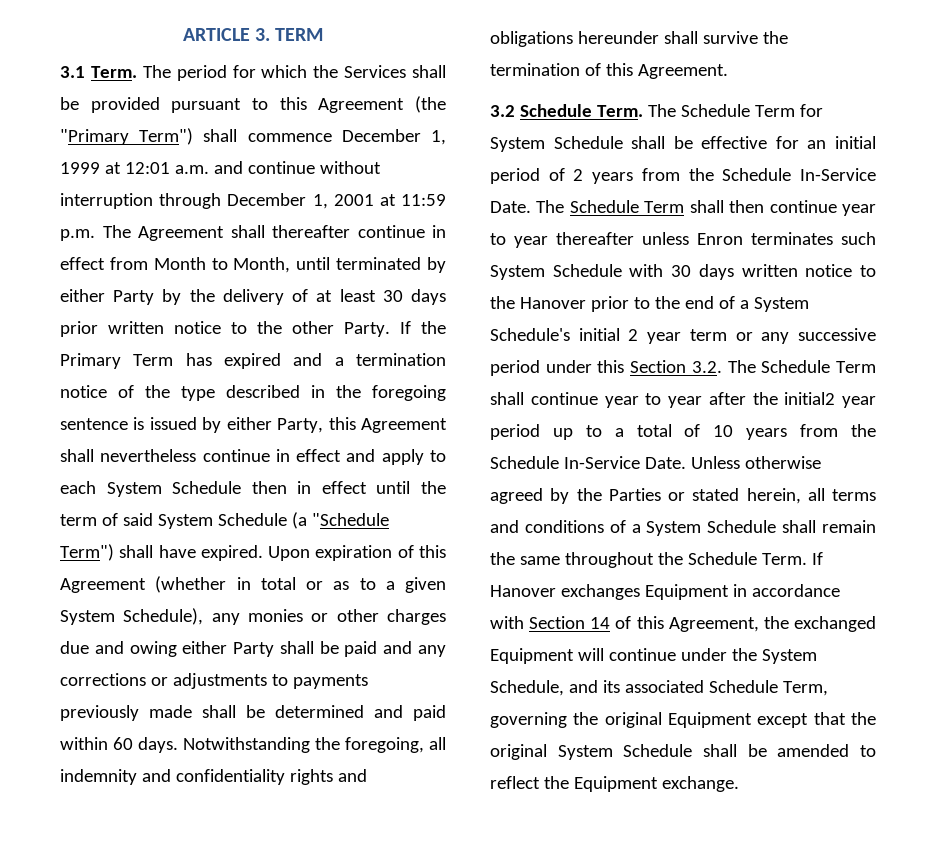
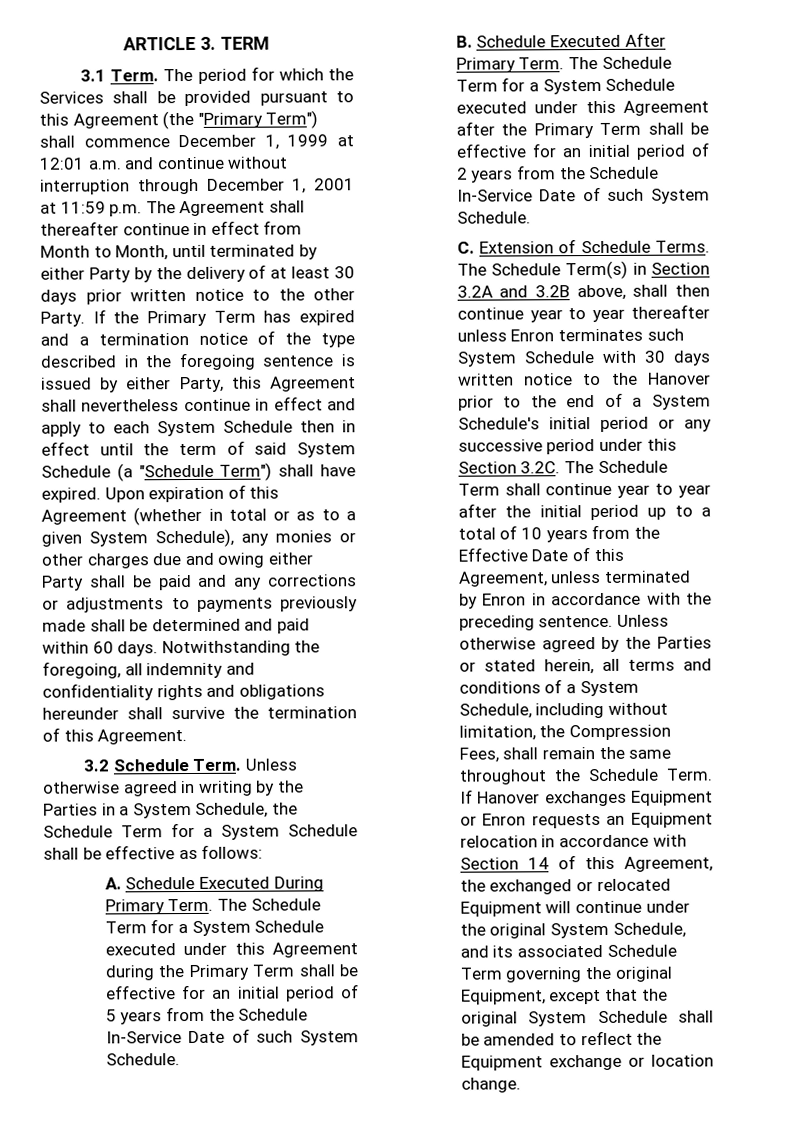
[647,104,823,117] [490,136,623,152] The Schedule Term for System Schedule -> [245,758,298,771] [43,780,304,797] [43,802,298,819] [43,822,358,840] [43,844,264,860] [104,876,324,892] [104,898,321,915] [104,919,325,936] [104,942,358,958] [104,964,358,981] [105,984,359,1002] [105,1006,309,1025] [105,1028,359,1046] [105,1053,180,1066] [455,32,666,48] [455,56,672,73] [455,77,676,95] [455,100,709,116] [455,121,642,139] Unless otherwise agreed in writing by the Parties in a System Schedule, the Schedule Term for a System Schedule shall be effective as follows: // A. Schedule Executed During Primary Term. The Schedule Term for a System Schedule executed under this Agreement during the Primary Term shall be effective for an initial period of 5 years from the Schedule In-Service Date of such System Schedule. // B. Schedule Executed After Primary Term. The Schedule Term for a System Schedule executed under this Agreement after the Primary Term
[490,200,685,213] Date. The Schedule Term -> [539,186,710,204] [456,211,531,224] [456,239,710,254] [456,260,710,280] [456,284,626,301] Date of such System Schedule. // C. Extension of Schedule Terms. The Schedule Term(s) in Section 3.2A and 3.2B above,
[628,329,727,344] 2 year term -> [599,416,649,433] period
[691,361,722,373] 3.2. -> [520,461,561,474] 3.2C.
[784,392,876,408] initial2 year -> [539,505,582,518] initial
[490,456,686,469] Schedule In-Service Date. -> [457,547,624,562] [457,570,691,587] [458,592,712,609] [458,615,614,631] Effective Date of this Agreement, unless terminated by Enron in accordance with the preceding sentence.
[707,520,777,533] Schedule -> [458,702,668,719] [458,724,671,741] [458,747,499,763] Schedule, including without limitation, the Compression Fees,
(729, 592) none -> [459,812,713,829] [459,835,538,848] or Enron requests an Equipment relocation
(876, 624) none -> [575,878,671,892] or relocated
(757, 654) none -> [489,923,547,939] original
[782,681,828,696] Term, -> [459,967,502,980] Term
[668,712,752,728] Equipment -> [460,989,546,1005] Equipment,
[661,776,739,792] exchange. -> [548,1054,714,1071] [460,1077,521,1093] exchange or location change.

